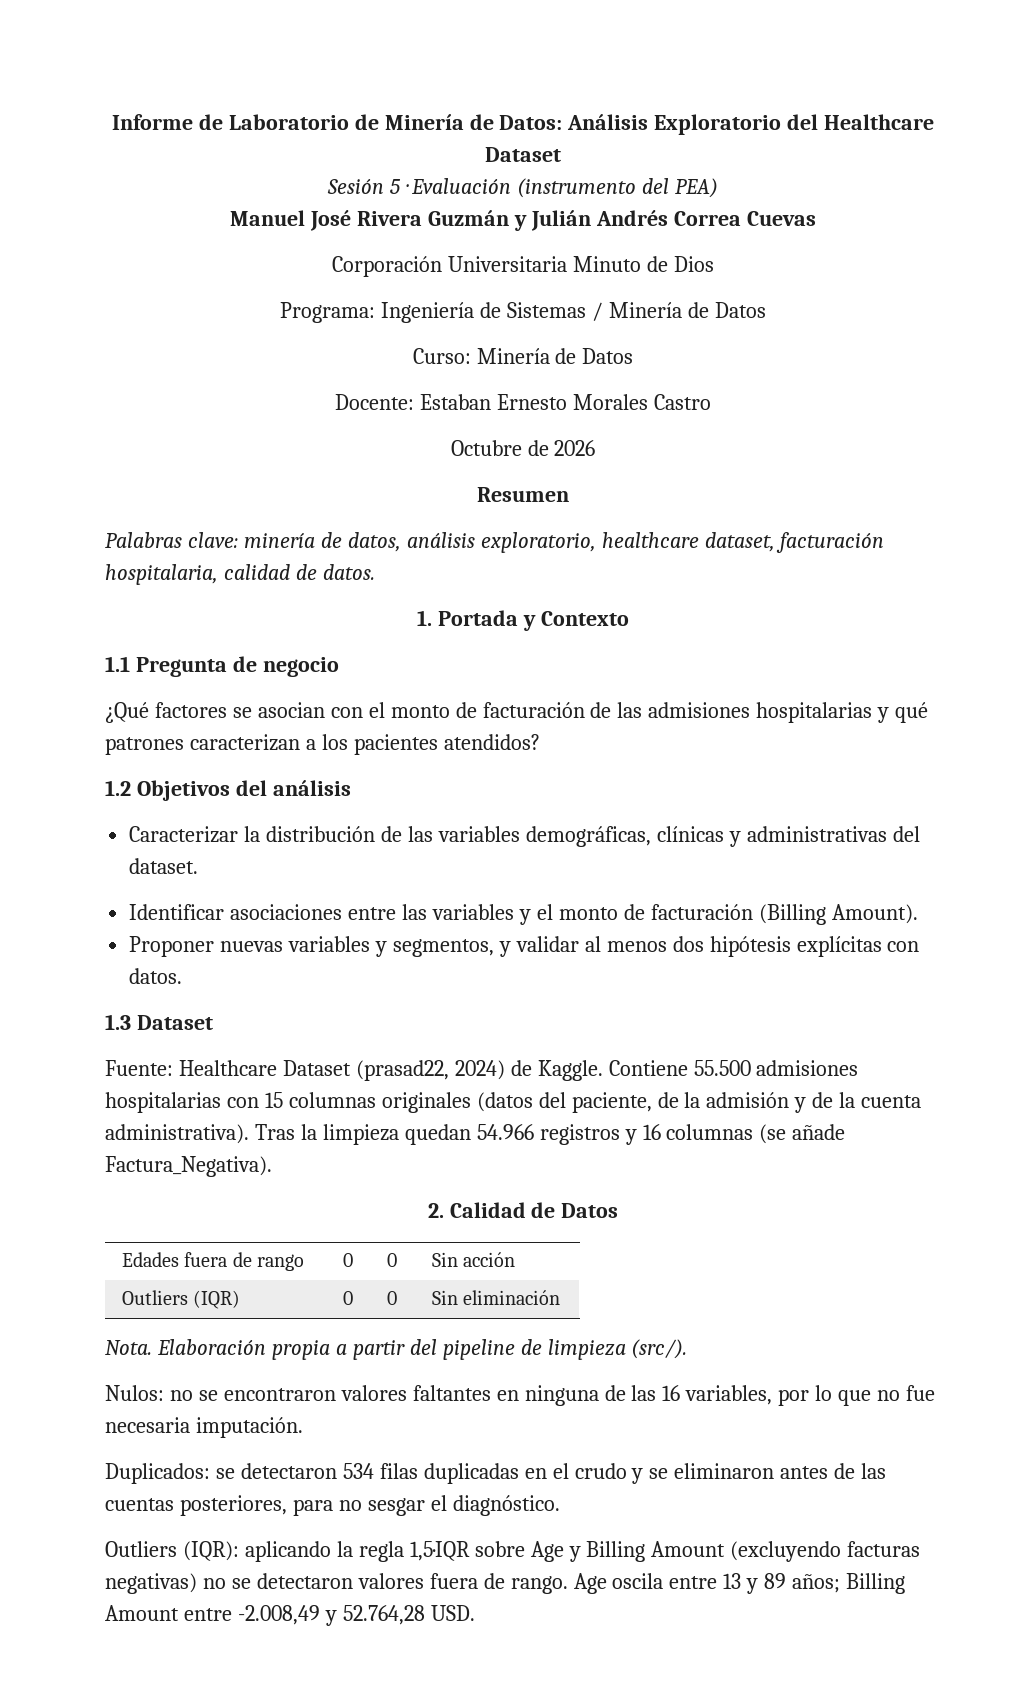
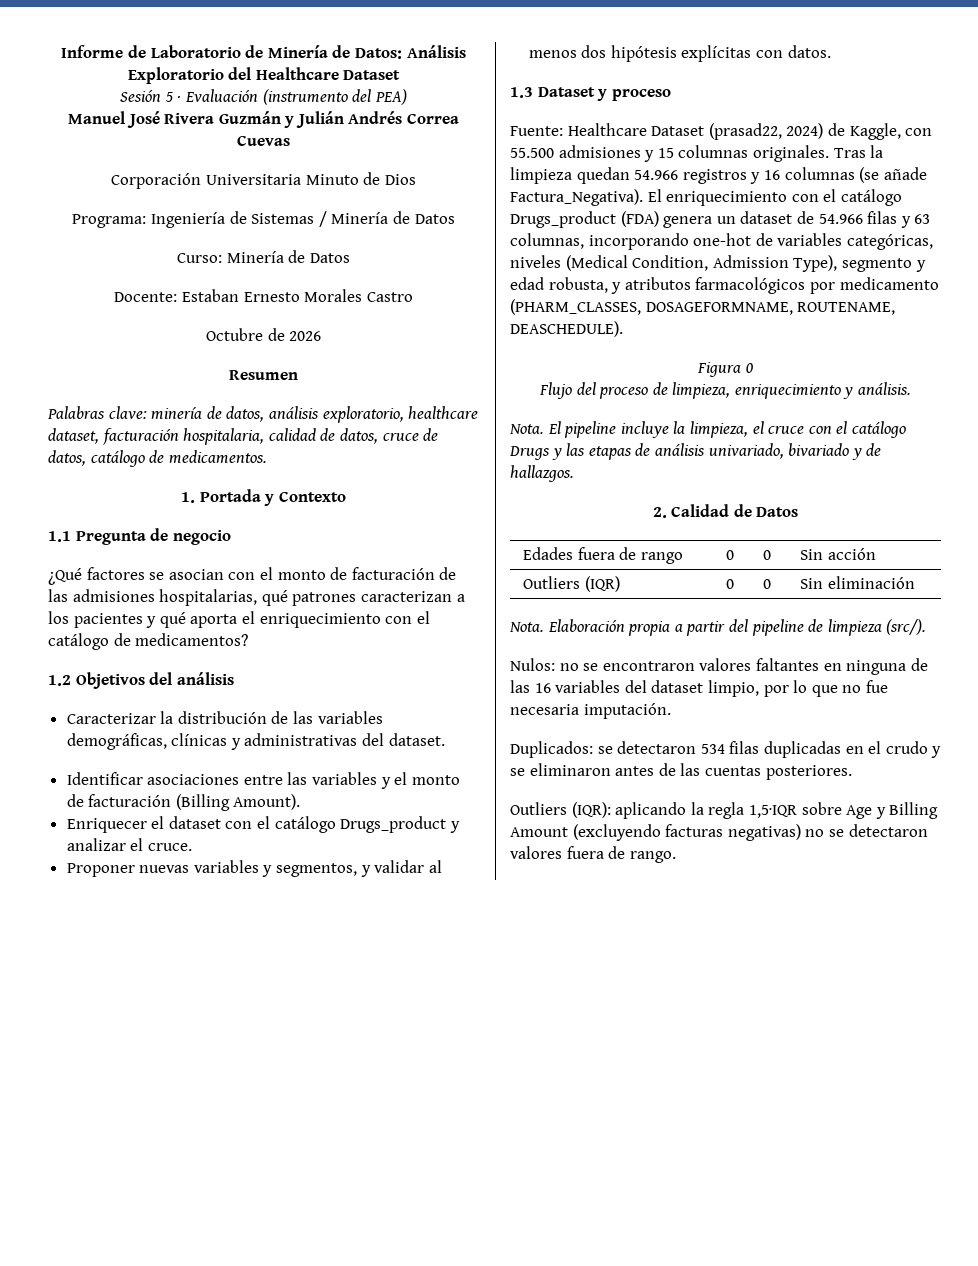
[322,564,375,580] datos. -> [339,428,439,444] [48,450,267,467] datos, cruce de datos, catálogo de medicamentos.
[756,702,890,723] hospitalarias y -> [159,589,258,606] hospitalarias,
[443,734,540,750] atendidos? -> [146,611,430,628] [48,633,249,650] y qué aporta el enriquecimiento con el catálogo de medicamentos?
(918, 914) none -> [66,816,460,833] [66,838,192,851] // Enriquecer el dataset con el catálogo Drugs_product y analizar el cruce.
(213, 1022) none -> [597,89,671,101] y proceso
[537,1060,859,1081] [105,1092,922,1113] [105,1124,249,1144] Kaggle. Contiene 55.500 admisiones hospitalarias con 15 columnas originales (datos del paciente, de la admisión y de la cuenta administrativa). -> [849,123,933,140] [510,145,829,162] Kaggle, con 55.500 admisiones y 15 columnas originales.
(272, 1166) none -> [647,189,902,206] [510,211,931,228] [510,233,933,250] [510,255,926,272] [510,277,939,294] [510,299,896,315] [510,321,623,337] [697,362,753,377] [538,382,912,399] [509,421,906,438] [509,443,882,460] [510,465,574,482] El enriquecimiento con el catálogo Drugs_product (FDA) genera un dataset de 54.966 filas y 63 columnas, incorporando one-hot de variables categóricas, niveles (Medical Condition, Admission Type), segmento y edad robusta, y atributos farmacológicos por medicamento (PHARM_CLASSES, DOSAGEFORMNAME, ROUTENAME, DEASCHEDULE). // Figura 0 // Flujo del proceso de limpieza, enriquecimiento y análisis. // Nota. El pipeline incluye la limpieza, el cruce con el catálogo Drugs y las etapas de análisis univariado, bivariado y de hallazgos.
[685,1385,773,1405] variables, -> [555,680,759,697] variables del dataset limpio,
[179,1495,560,1516] posteriores, para no sesgar el diagnóstico. -> [765,765,852,780] posteriores.
[573,1573,906,1594] [105,1605,475,1626] Age oscila entre 13 y 89 años; Billing Amount entre -2.008,49 y 52.764,28 USD. -> (676, 857) none

